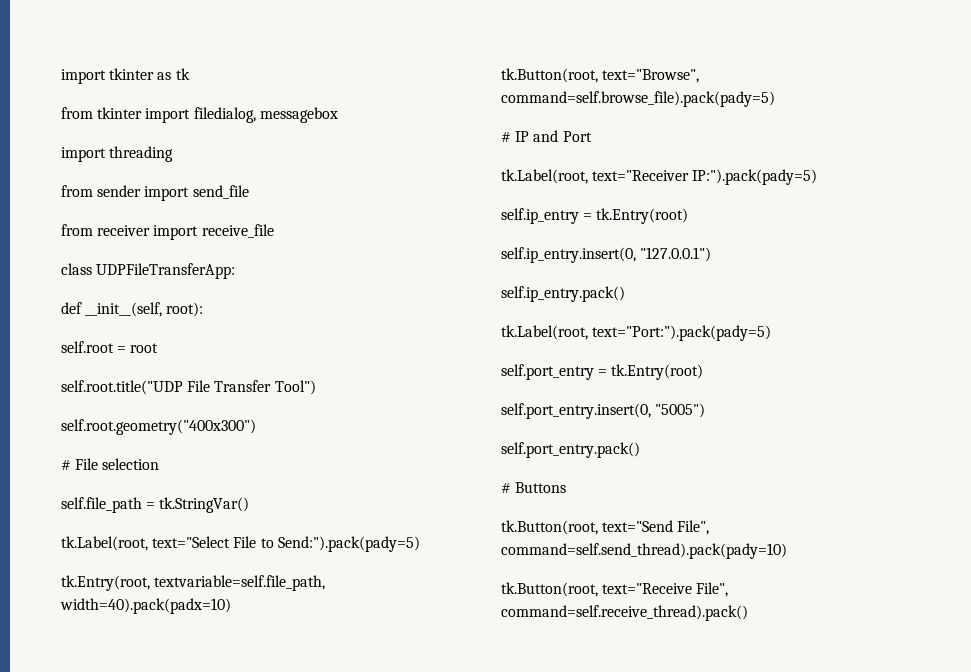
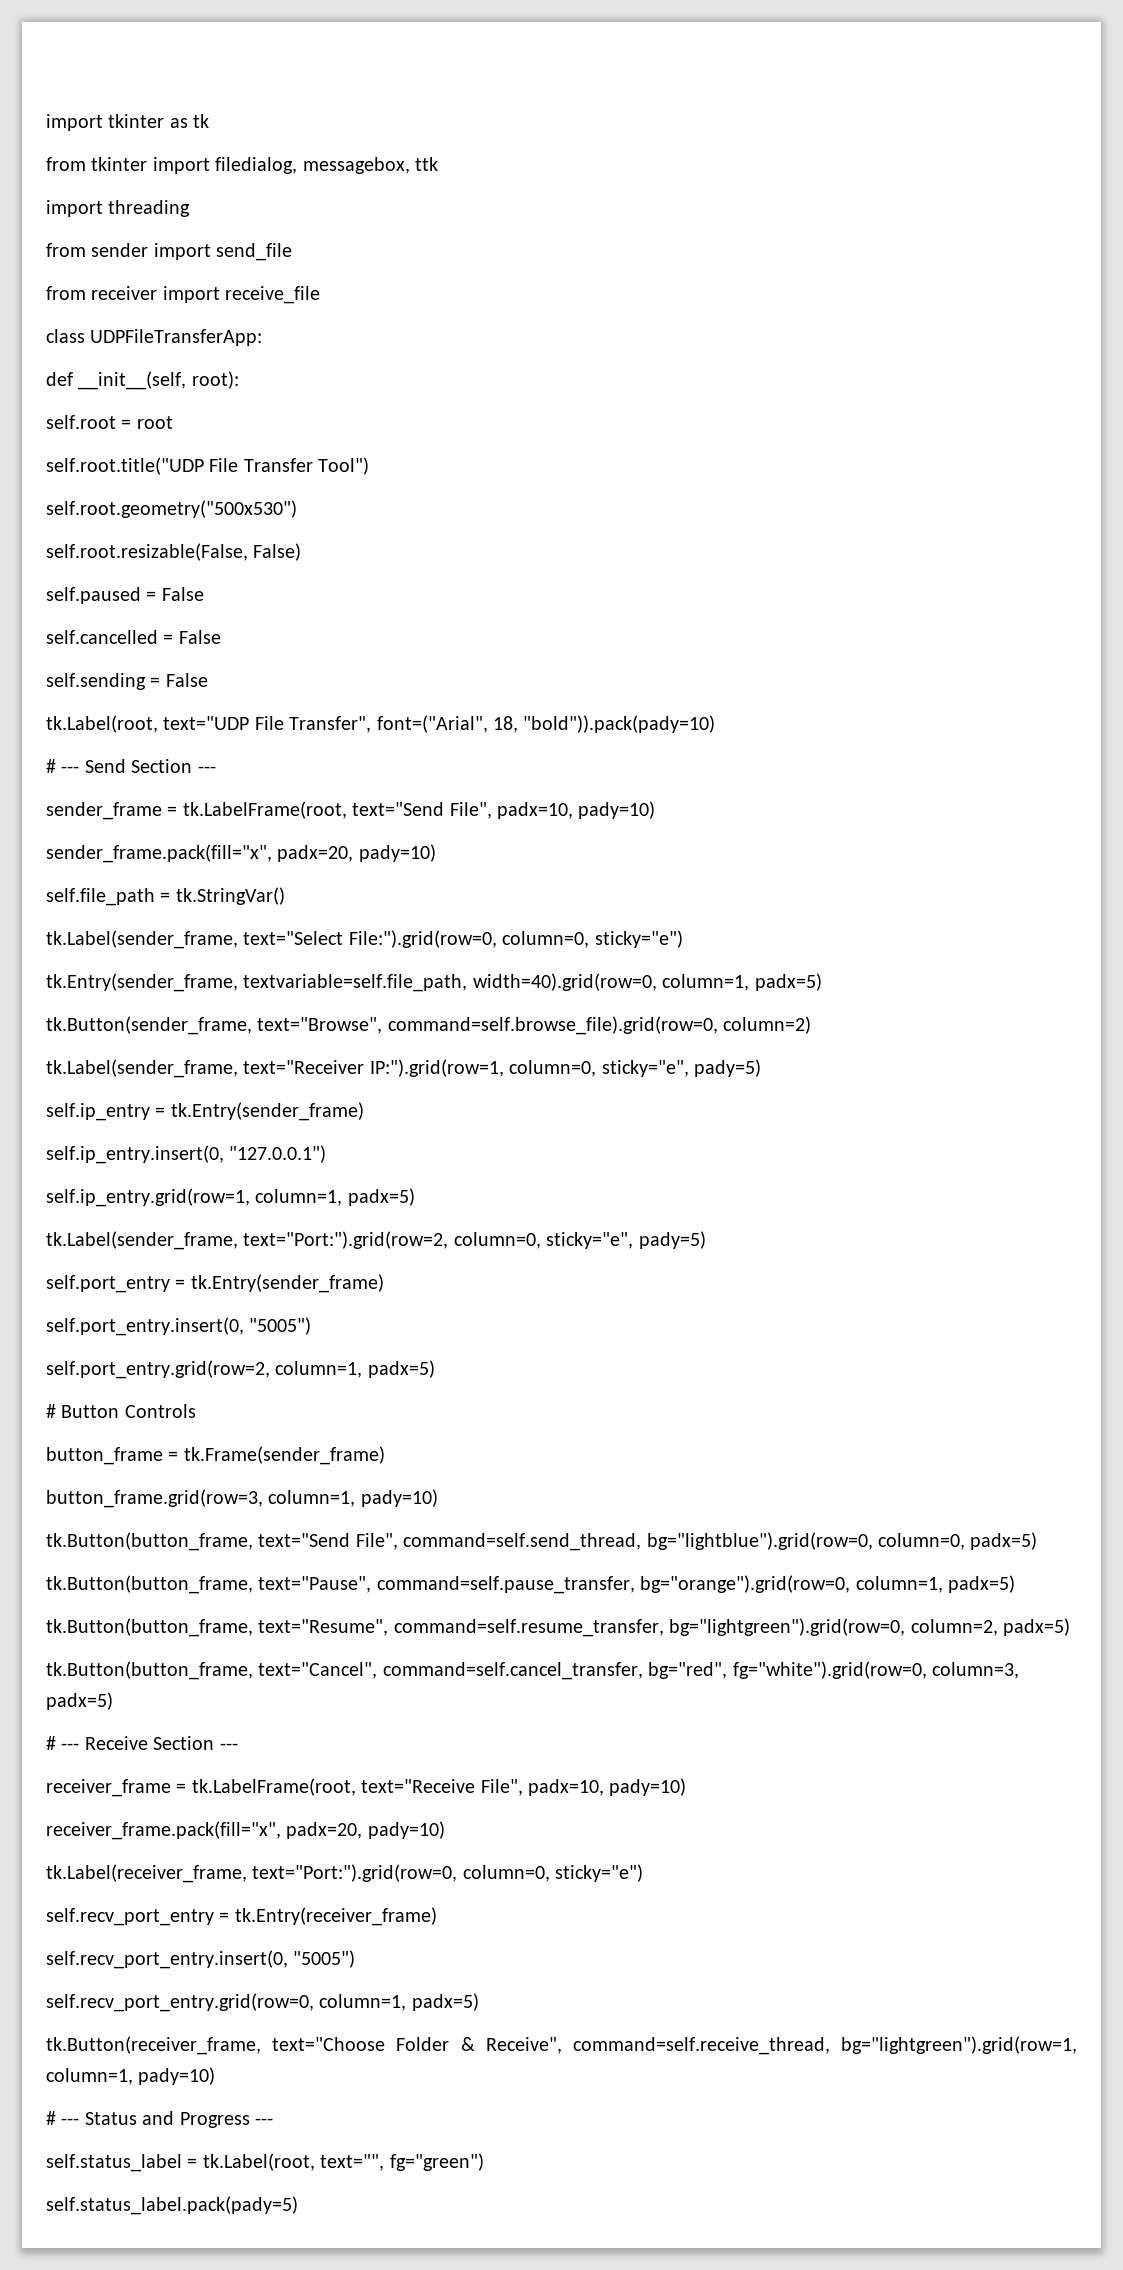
[259,107,338,123] messagebox -> [302,157,438,174] messagebox, ttk
[61,419,256,435] [61,458,160,470] [61,497,250,513] [61,536,420,552] [61,575,326,591] [60,598,231,614] [501,68,700,83] [501,91,775,107] [501,130,592,142] [501,169,818,185] self.root.geometry("400x300") // # File selection // self.file_path = tk.StringVar() // tk.Label(root, text="Select File to Send:").pack(pady=5) // tk.Entry(root, textvariable=self.file_path, width=40).pack(padx=10) // tk.Button(root, text="Browse", command=self.browse_file).pack(pady=5) // # IP and Port // tk.Label(root, text="Receiver IP:").pack(pady=5) -> [46,500,297,518] [46,543,302,561] [46,587,204,604] [46,630,221,644] [46,673,208,690] [46,715,716,733] [46,759,216,773] [46,801,656,820] [46,844,436,863] [46,887,285,906] [46,930,683,949] [46,973,822,992] [46,1016,812,1035] [46,1059,761,1078] self.root.geometry("500x530") // self.root.resizable(False, False) // self.paused = False // self.cancelled = False // self.sending = False // tk.Label(root, text="UDP File Transfer", font=("Arial", 18, "bold")).pack(pady=10) // # --- Send Section --- // sender_frame = tk.LabelFrame(root, text="Send File", padx=10, pady=10) // sender_frame.pack(fill="x", padx=20, pady=10) // self.file_path = tk.StringVar() // tk.Label(sender_frame, text="Select File:").grid(row=0, column=0, sticky="e") // tk.Entry(sender_frame, textvariable=self.file_path, width=40).grid(row=0, column=1, padx=5) // tk.Button(sender_frame, text="Browse", command=self.browse_file).grid(row=0, column=2) // tk.Label(sender_frame, text="Receiver IP:").grid(row=1, column=0, sticky="e", pady=5)
[596,208,689,224] tk.Entry(root) -> [170,1102,364,1121] tk.Entry(sender_frame)
[501,286,625,302] [501,325,772,341] self.ip_entry.pack() // tk.Label(root, text="Port:").pack(pady=5) -> [46,1188,415,1207] [46,1231,706,1250] self.ip_entry.grid(row=1, column=1, padx=5) // tk.Label(sender_frame, text="Port:").grid(row=2, column=0, sticky="e", pady=5)
[611,364,704,380] tk.Entry(root) -> [190,1274,384,1293] tk.Entry(sender_frame)
[501,442,640,458] [501,482,567,493] [501,520,710,535] [501,543,787,559] [501,582,729,597] [501,605,748,621] self.port_entry.pack() // # Buttons // tk.Button(root, text="Send File", command=self.send_thread).pack(pady=10) // tk.Button(root, text="Receive File", command=self.receive_thread).pack() -> [46,1360,435,1379] [46,1404,196,1418] [46,1446,385,1465] [46,1489,438,1508] [46,1532,1038,1551] [46,1575,1015,1594] [46,1618,1070,1637] [46,1661,1019,1680] [46,1692,113,1710] [46,1736,238,1750] [46,1778,687,1797] [46,1821,445,1840] [46,1864,644,1883] [46,1907,437,1926] [46,1950,356,1969] [46,1993,479,2012] [46,2036,1077,2055] [46,2067,216,2085] [46,2111,273,2128] [46,2153,484,2172] [46,2196,298,2215] self.port_entry.grid(row=2, column=1, padx=5) // # Button Controls // button_frame = tk.Frame(sender_frame) // button_frame.grid(row=3, column=1, pady=10) // tk.Button(button_frame, text="Send File", command=self.send_thread, bg="lightblue").grid(row=0, column=0, padx=5) // tk.Button(button_frame, text="Pause", command=self.pause_transfer, bg="orange").grid(row=0, column=1, padx=5) // tk.Button(button_frame, text="Resume", command=self.resume_transfer, bg="lightgreen").grid(row=0, column=2, padx=5) // tk.Button(button_frame, text="Cancel", command=self.cancel_transfer, bg="red", fg="white").grid(row=0, column=3, padx=5) // # --- Receive Section --- // receiver_frame = tk.LabelFrame(root, text="Receive File", padx=10, pady=10) // receiver_frame.pack(fill="x", padx=20, pady=10) // tk.Label(receiver_frame, text="Port:").grid(row=0, column=0, sticky="e") // self.recv_port_entry = tk.Entry(receiver_frame) // self.recv_port_entry.insert(0, "5005") // self.recv_port_entry.grid(row=0, column=1, padx=5) // tk.Button(receiver_frame, text="Choose Folder & Receive", command=self.receive_thread, bg="lightgreen").grid(row=1, column=1, pady=10) // # --- Status and Progress --- // self.status_label = tk.Label(root, text="", fg="green") // self.status_label.pack(pady=5)

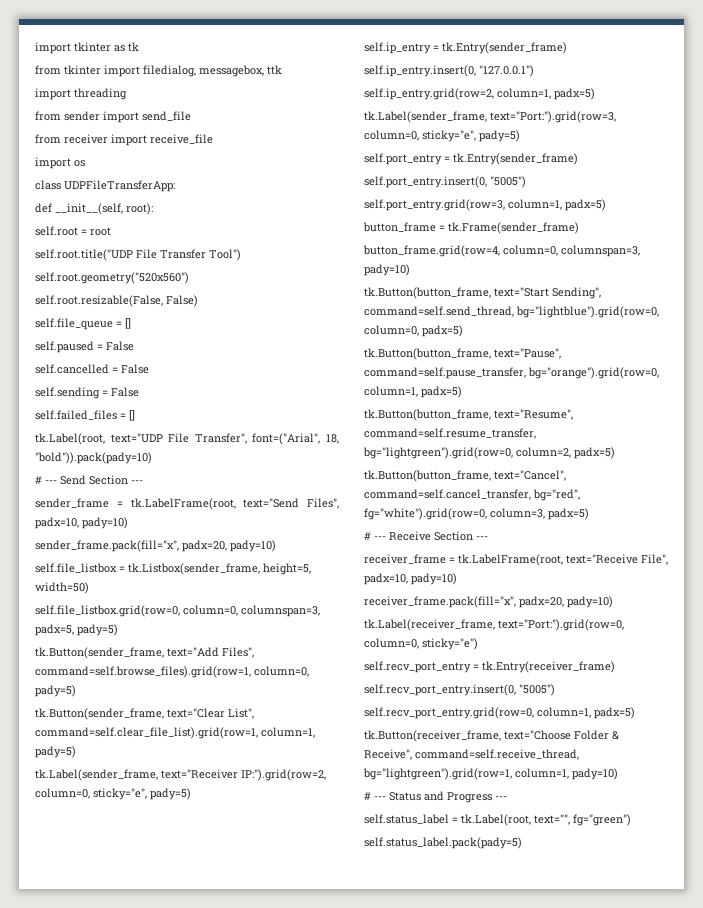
(321, 295) none -> [35,157,85,169] // import os
[46,500,297,518] self.root.geometry("500x530") -> [35,272,189,284] self.root.geometry("520x560")
(302, 552) none -> [35,318,131,330] // self.file_queue = []
(208, 680) none -> [35,410,135,421] // self.failed_files = []
[449,802,492,819] File", -> [307,498,339,509] Files",
[46,887,285,906] [46,930,683,949] [46,973,822,992] [46,1016,812,1035] self.file_path = tk.StringVar() // tk.Label(sender_frame, text="Select File:").grid(row=0, column=0, sticky="e") // tk.Entry(sender_frame, textvariable=self.file_path, width=40).grid(row=0, column=1, padx=5) // tk.Button(sender_frame, text="Browse", command=self.browse_file).grid(row=0, column=2) -> [35,563,311,575] [35,582,89,594] [35,605,320,617] [35,624,118,636] [35,647,254,659] [35,666,309,678] [35,685,76,697] [35,708,254,720] [35,727,315,739] [35,746,76,758] self.file_listbox = tk.Listbox(sender_frame, height=5, width=50) // self.file_listbox.grid(row=0, column=0, columnspan=3, padx=5, pady=5) // tk.Button(sender_frame, text="Add Files", command=self.browse_files).grid(row=1, column=0, pady=5) // tk.Button(sender_frame, text="Clear List", command=self.clear_file_list).grid(row=1, column=1, pady=5)
[369,1059,504,1077] IP:").grid(row=1, -> [241,769,326,781] IP:").grid(row=2,
[46,1188,250,1207] self.ip_entry.grid(row=1, -> [364,88,494,100] self.ip_entry.grid(row=2,
[243,1231,449,1249] text="Port:").grid(row=2, -> [490,111,616,123] text="Port:").grid(row=3,
[46,1360,435,1379] [46,1404,196,1418] self.port_entry.grid(row=2, column=1, padx=5) // # Button Controls -> [364,199,606,211] self.port_entry.grid(row=3, column=1, padx=5)
[46,1489,356,1508] button_frame.grid(row=3, column=1, -> [363,245,640,257] button_frame.grid(row=4, column=0, columnspan=3,
[258,1533,398,1550] text="Send File", -> [494,287,601,299] text="Start Sending",

